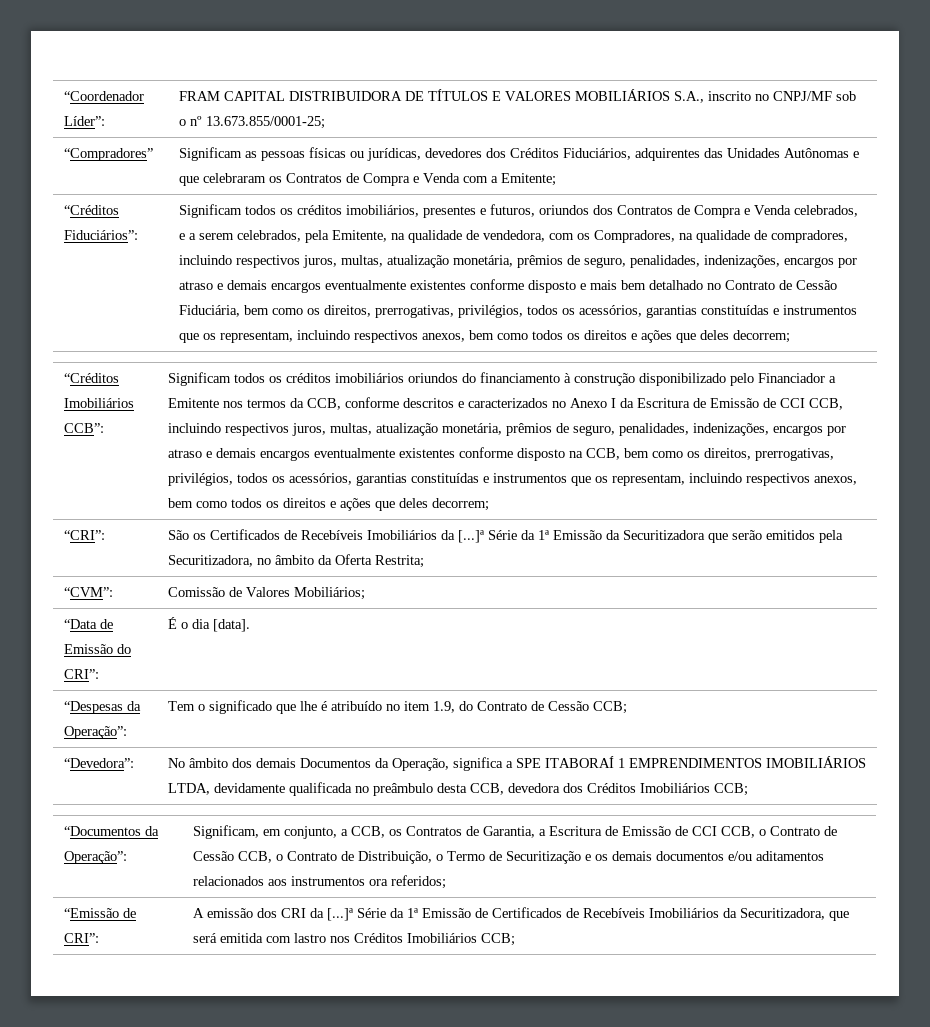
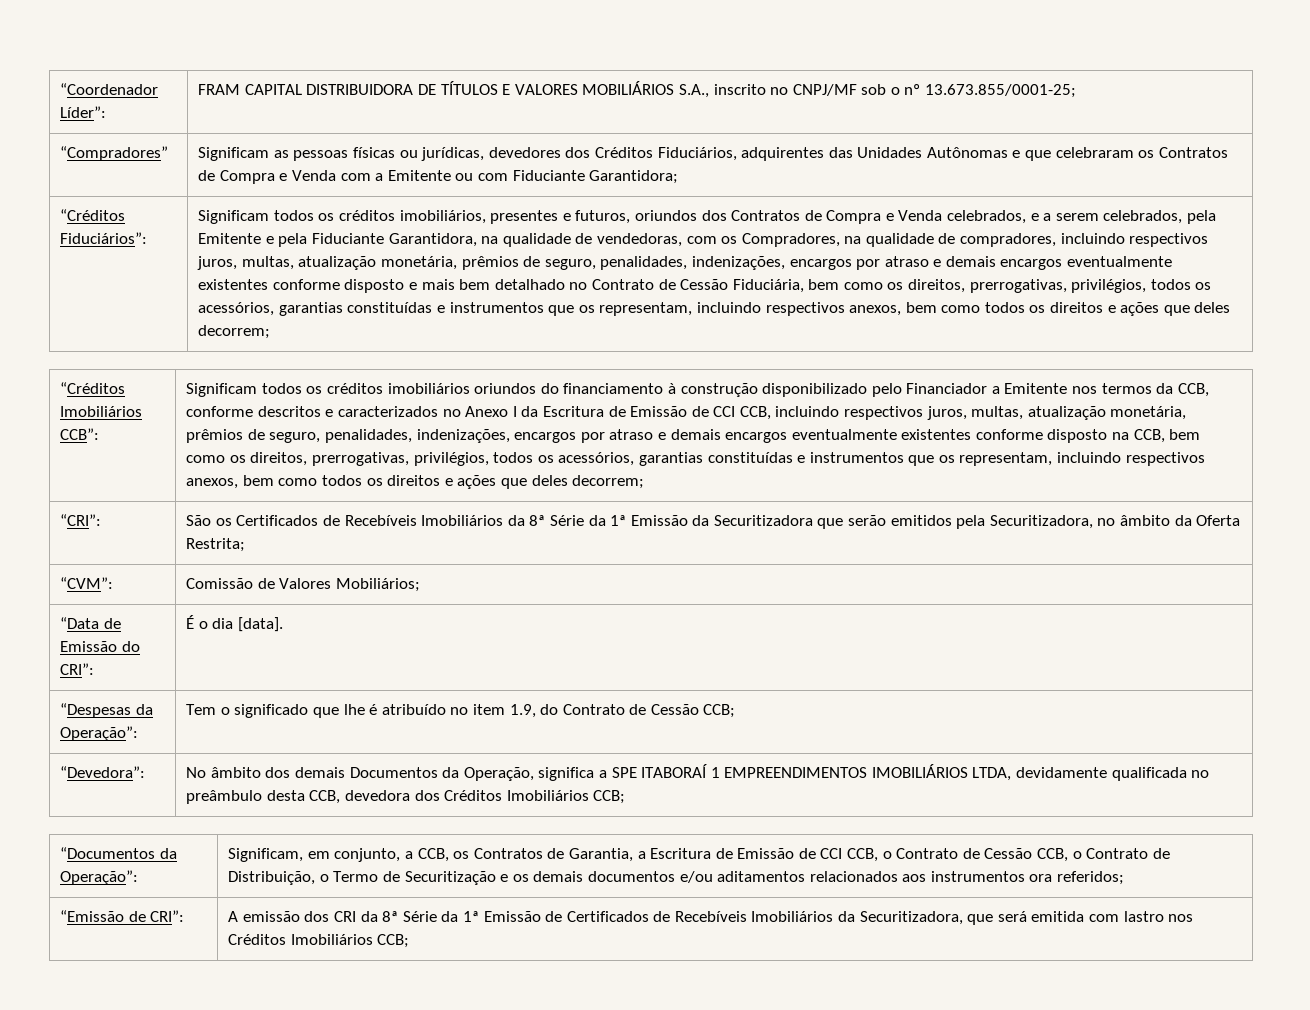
[500,173,556,186] Emitente; -> [387,170,679,184] Emitente ou com Fiduciante Garantidora;
[331,230,545,243] Emitente, na qualidade de vendedora, -> [198,233,682,247] Emitente e pela Fiduciante Garantidora, na qualidade de vendedoras,
[457,530,484,543] [...]ª -> [529,515,546,526] 8ª
[628,758,762,768] EMPRENDIMENTOS -> [724,767,868,778] EMPREENDIMENTOS
[326,908,353,921] [...]ª -> [382,911,399,922] 8ª

